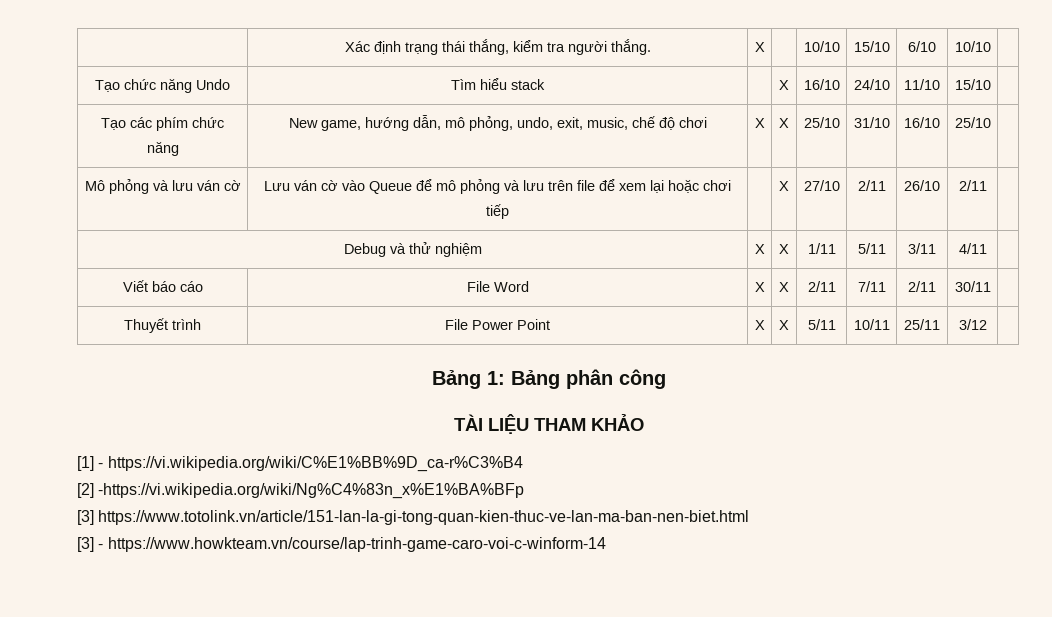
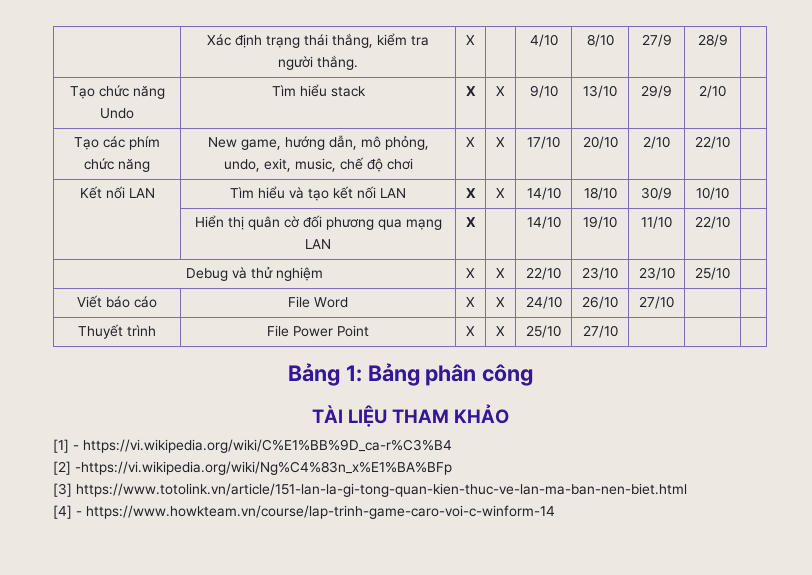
[803,41,840,52] [853,41,890,52] [908,41,936,52] [954,41,991,52] 10/10 | 15/10 | 6/10 | 10/10 -> [529,34,558,47] [586,34,614,47] [641,34,672,47] [697,34,728,47] 4/10 | 8/10 | 27/9 | 28/9
[779,80,789,90] [803,79,840,90] [853,79,890,90] [904,79,940,90] [954,79,991,90] | X | 16/10 | 24/10 | 11/10 | 15/10 -> [465,86,476,96] [496,86,505,96] [529,85,558,98] [583,85,617,98] [641,85,672,98] [699,85,726,98] X | X | 9/10 | 13/10 | 29/9 | 2/10
[803,117,840,128] [853,117,890,128] [904,117,940,128] [954,117,991,128] [84,179,241,194] [264,179,731,194] [485,204,509,219] [779,181,789,191] [803,180,840,191] [857,180,886,191] [904,180,940,191] [958,180,987,191] 25/10 | 31/10 | 16/10 | 25/10 | // Mô phỏng và lưu ván cờ | Lưu ván cờ vào Queue để mô phỏng và lưu trên file để xem lại hoặc chơi tiếp | | X | 27/10 | 2/11 | 26/10 | 2/11 -> [527,136,560,149] [582,136,618,149] [643,136,670,149] [695,136,730,149] [79,186,155,199] [230,186,406,201] [465,188,476,198] [496,188,505,198] [526,187,561,200] [583,187,617,200] [641,187,672,200] [696,187,729,200] [194,215,442,230] [305,239,331,249] [465,217,476,227] [526,216,561,229] [583,216,617,229] [641,216,672,229] [695,216,730,229] 17/10 | 20/10 | 2/10 | 22/10 | // Kết nối LAN | Tìm hiểu và tạo kết nối LAN | X | X | 14/10 | 18/10 | 30/9 | 10/10 | // | Hiển thị quân cờ đối phương qua mạng LAN | X | | 14/10 | 19/10 | 11/10 | 22/10
[807,243,836,254] [857,243,886,254] [908,243,936,254] [958,243,987,254] 1/11 | 5/11 | 3/11 | 4/11 -> [526,267,561,280] [582,267,618,280] [638,267,675,280] [695,267,730,280] 22/10 | 23/10 | 23/10 | 25/10
[807,281,836,292] [857,281,886,292] [908,281,936,292] [954,281,991,292] 2/11 | 7/11 | 2/11 | 30/11 -> [525,296,562,309] [582,296,618,309] [639,296,674,309] 24/10 | 26/10 | 27/10 |
[807,319,836,330] [853,319,890,330] [904,319,940,330] [958,319,987,330] 5/11 | 10/11 | 25/11 | 3/12 -> [526,325,561,338] [582,325,618,338] 25/10 | 27/10 | |
[77,537,94,552] [3] -> [53,505,72,519] [4]

